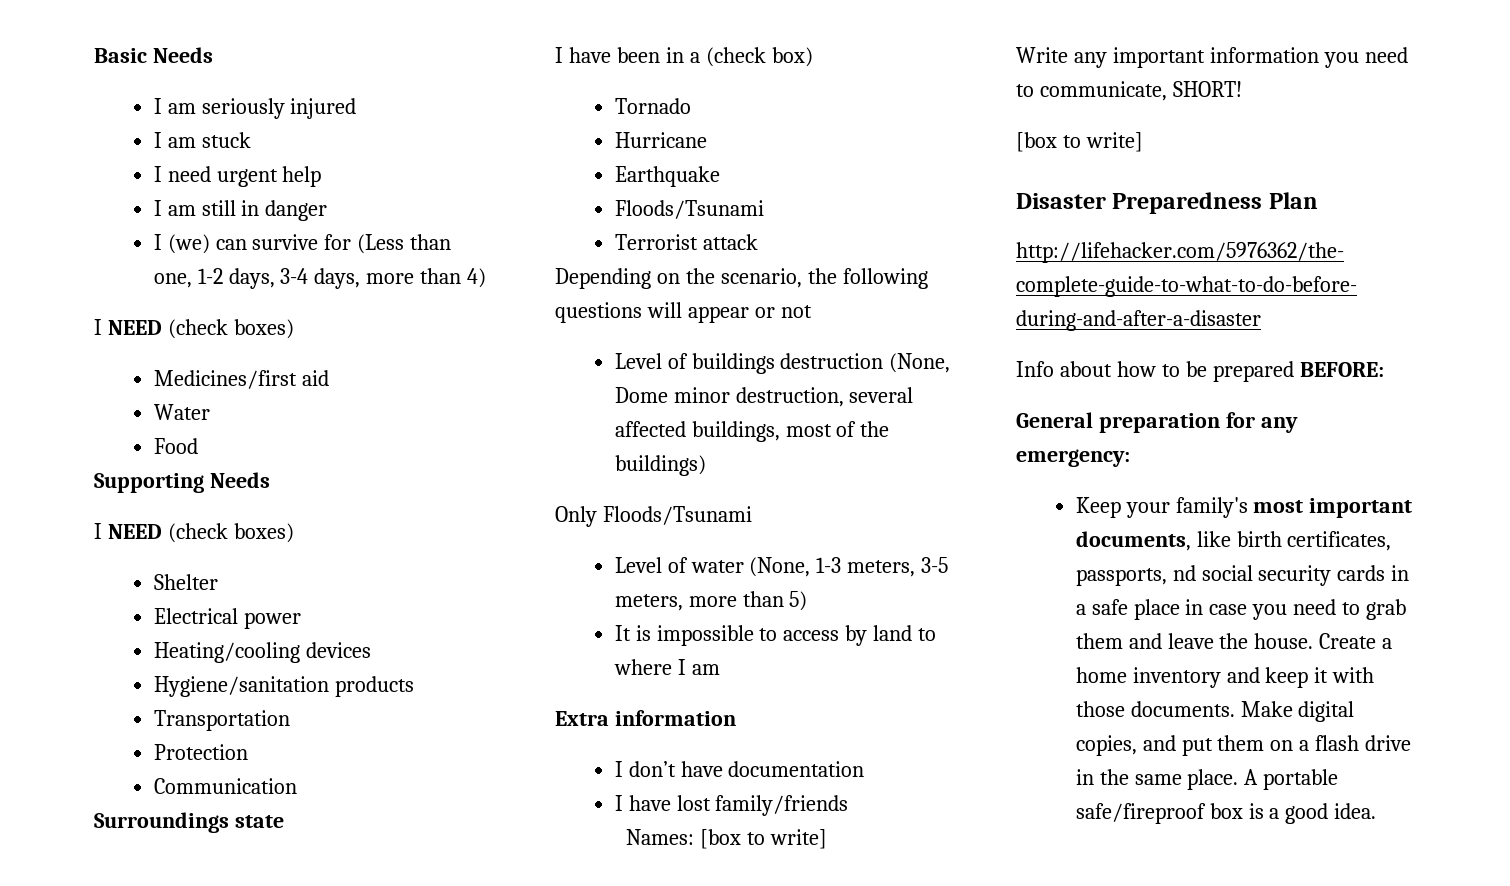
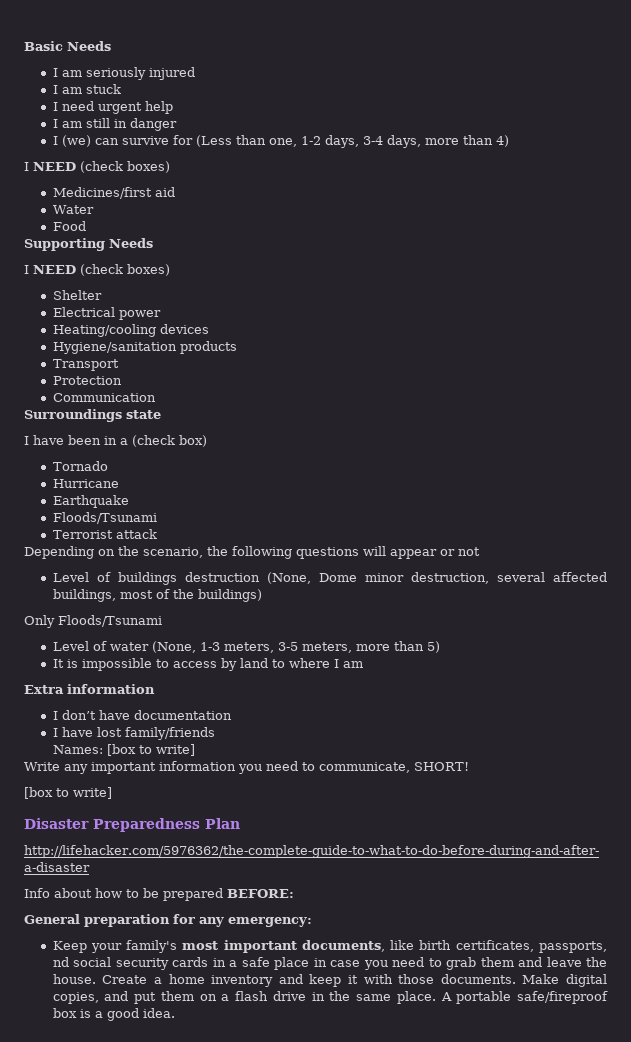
[153,710,290,731] Transportation -> [52,359,119,371] Transport

